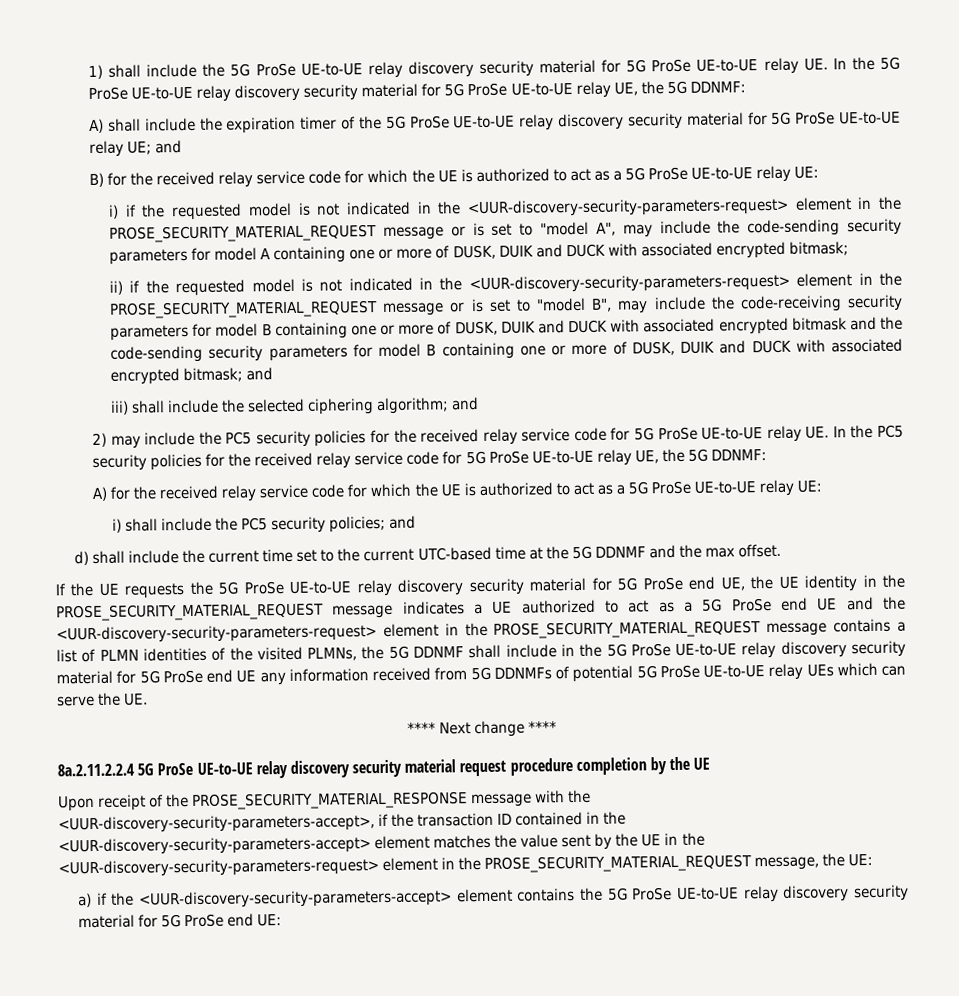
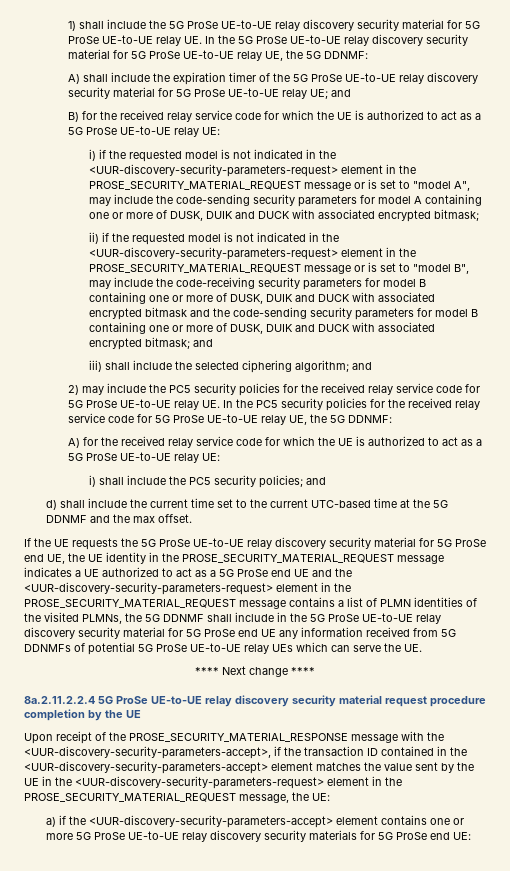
[580,884,909,903] [78,914,136,929] the 5G ProSe UE-to-UE relay discovery security material -> [429,818,464,825] [45,830,357,842] one or more 5G ProSe UE-to-UE relay discovery security materials

